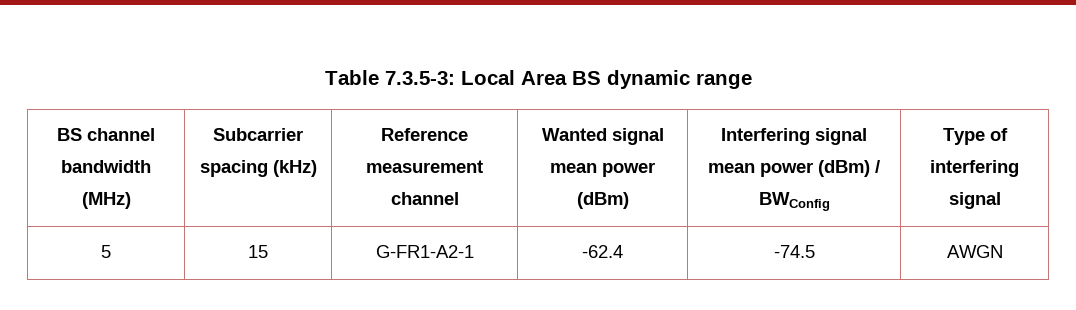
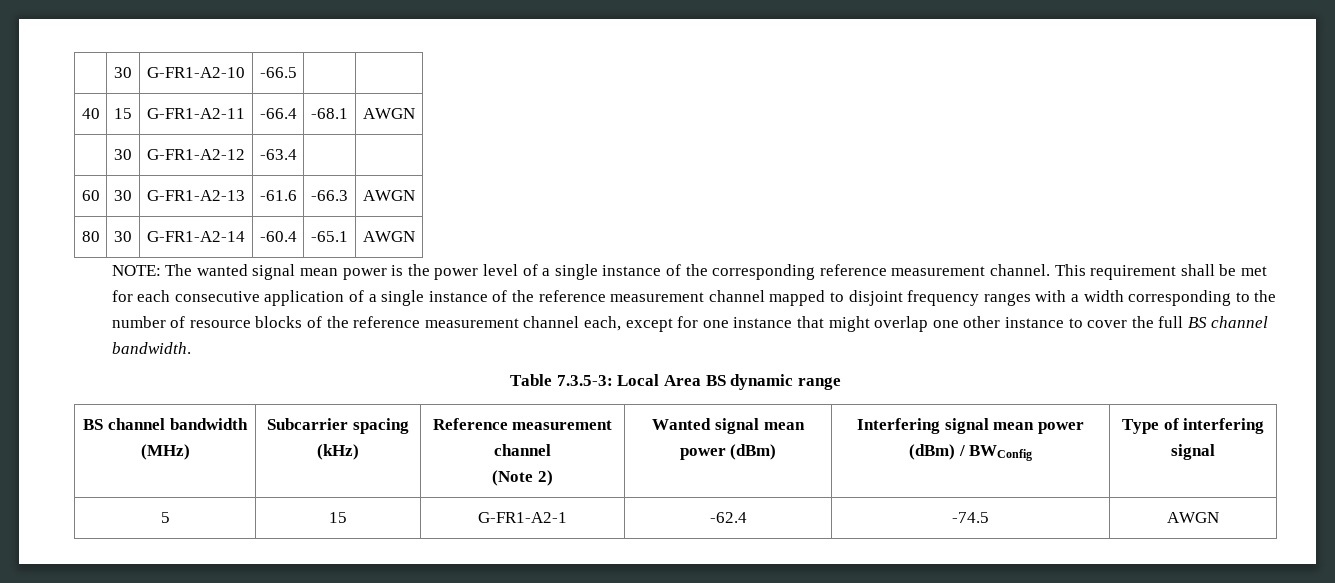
(324, 77) none -> [114,67,132,78] [147,67,245,78] [259,67,297,78] [81,108,100,119] [114,108,132,119] [147,108,245,119] [259,108,297,119] [311,108,348,119] [363,108,415,119] [114,149,132,160] [147,149,245,160] [259,149,297,160] [81,190,100,201] [114,190,132,201] [147,190,245,201] [259,190,297,201] [311,190,348,201] [363,190,415,201] [81,231,100,242] [114,231,132,242] [147,231,245,242] [259,231,297,242] [311,231,348,242] [363,231,415,242] [111,264,1267,280] [111,290,1277,306] [111,316,1269,332] [111,342,191,354] | 30 | G-FR1-A2-10 | -66.5 | | // 40 | 15 | G-FR1-A2-11 | -66.4 | -68.1 | AWGN // | 30 | G-FR1-A2-12 | -63.4 | | // 60 | 30 | G-FR1-A2-13 | -61.6 | -66.3 | AWGN // 80 | 30 | G-FR1-A2-14 | -60.4 | -65.1 | AWGN // NOTE: The wanted signal mean power is the power level of a single instance of the corresponding reference measurement channel. This requirement shall be met for each consecutive application of a single instance of the reference measurement channel mapped to disjoint frequency ranges with a width corresponding to the number of resource blocks of the reference measurement channel each, except for one instance that might overlap one other instance to cover the full BS channel bandwidth. //
(459, 198) none -> [492,470,553,486] // (Note 2)

